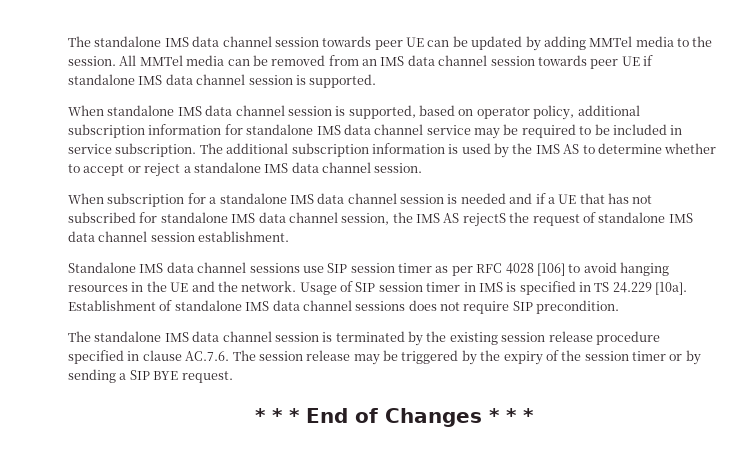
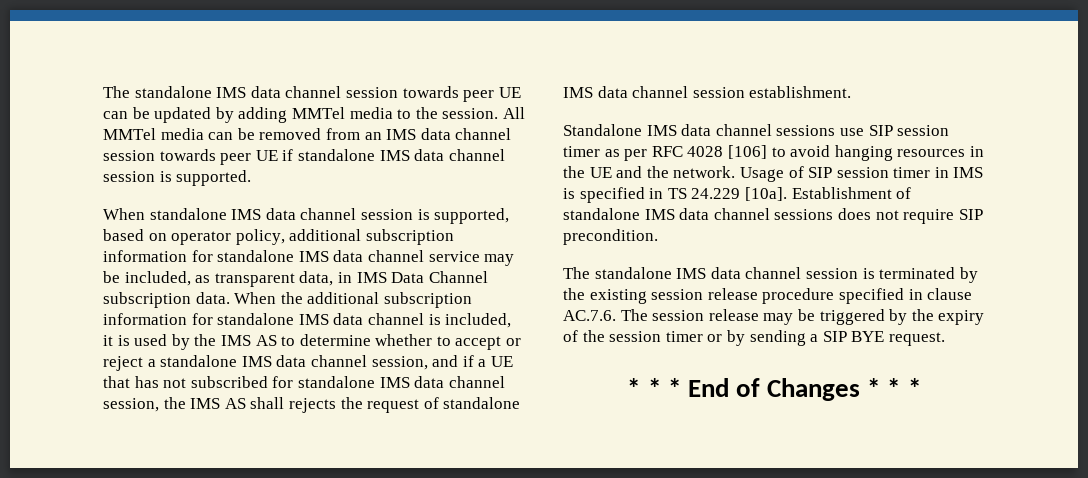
[521,124,683,138] [68,143,445,157] required to be included in service subscription. The additional subscription information -> [124,271,488,287] [103,292,472,308] [103,313,512,328] [103,335,113,346] included, as transparent data, in IMS Data Channel subscription data. When the additional subscription information for standalone IMS data channel is included, it
[374,163,423,173] [68,193,506,207] session. // When subscription for a standalone IMS data channel session is needed -> [371,356,428,370] session,
[462,213,506,227] rejectS -> [250,397,336,413] shall rejects

